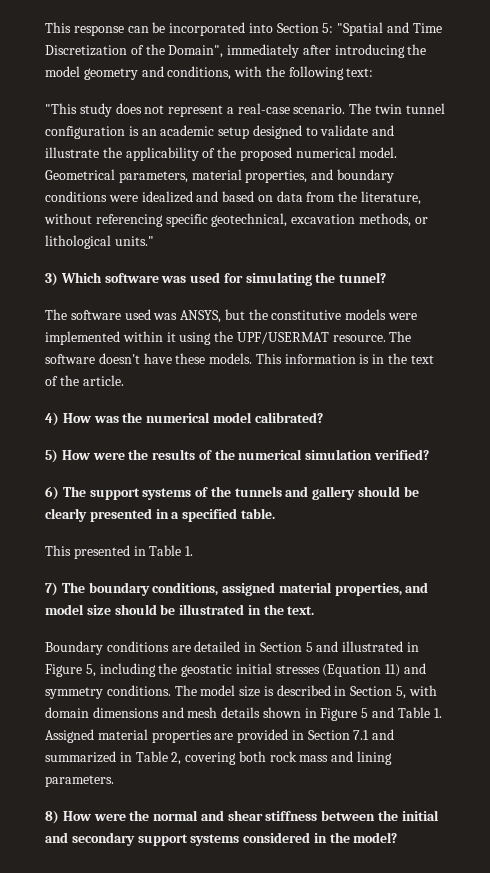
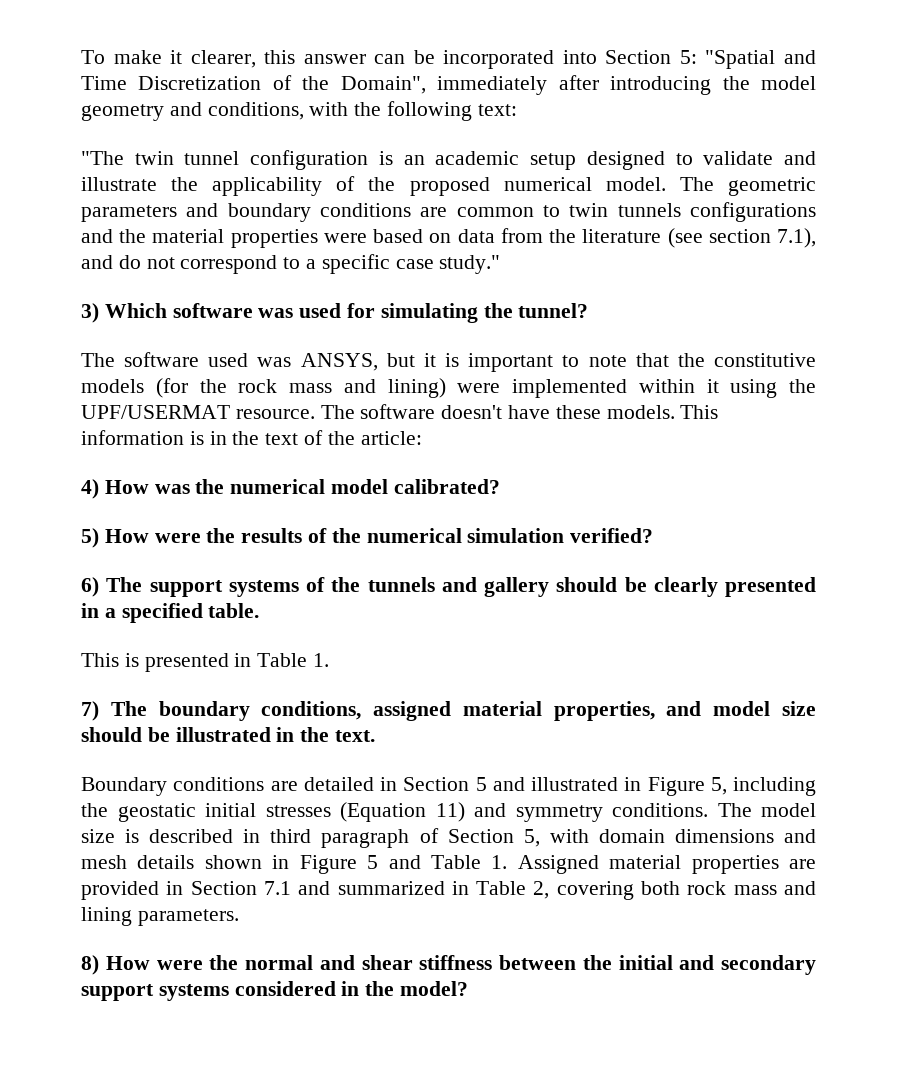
[45,22,124,36] This response -> [81,50,366,68] To make it clearer, this answer
[45,103,372,117] "This study does not represent a real-case scenario. The -> [81,151,124,165] "The
[45,169,394,183] [45,191,219,203] Geometrical parameters, material properties, and boundary conditions were idealized and -> [679,177,816,196] [81,202,816,222] [81,229,367,248] The geometric parameters and boundary conditions are common to twin tunnels configurations and the material properties were
[361,191,422,205] [44,213,428,227] [45,235,154,249] literature, without referencing specific geotechnical, excavation methods, or lithological units." -> [582,228,817,248] [81,254,501,274] literature (see section 7.1), and do not correspond to a specific case study."
[248,309,387,320] the constitutive models -> [423,353,816,372] [81,378,446,398] it is important to note that the constitutive models (for the rock mass and lining)
[82,375,124,386] article. -> [360,431,422,445] article:
(71, 550) none -> [124,653,139,667] is
(347, 691) none -> [270,828,439,848] third paragraph of

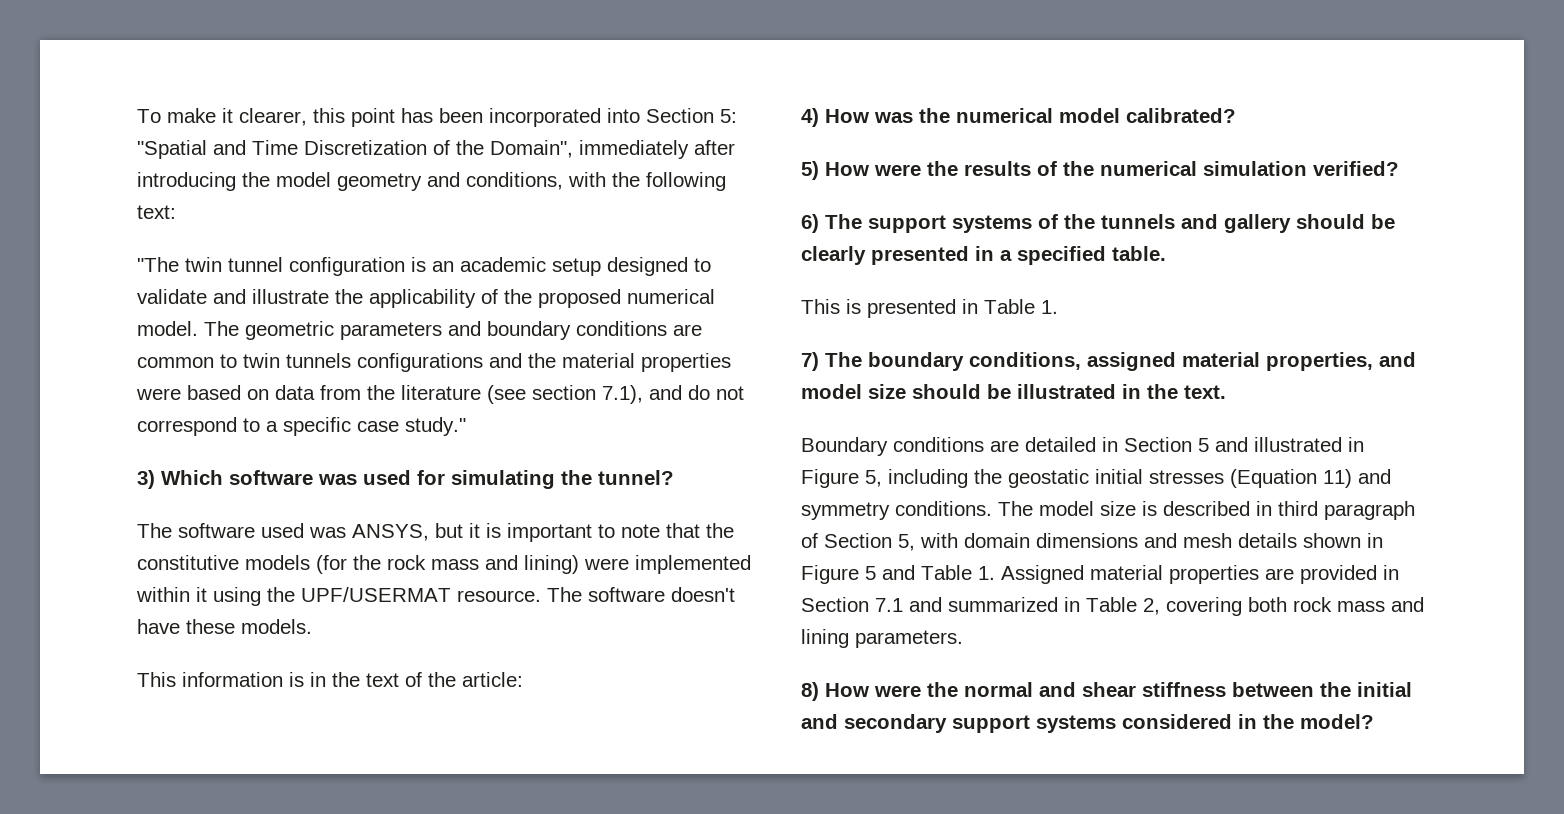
[303,50,435,64] answer can be -> [351,108,483,127] point has been
(675, 412) none -> (312, 626) //

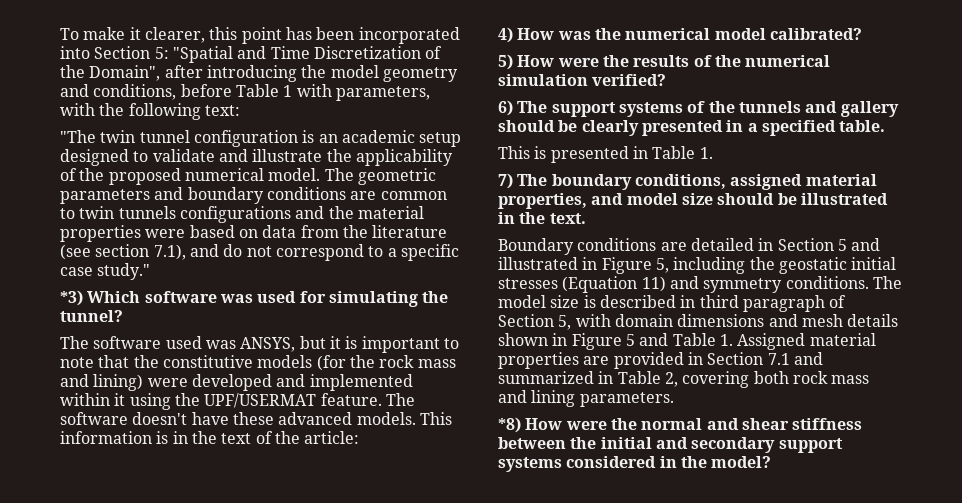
[579,140,689,159] immediately -> (161, 73) none
(563, 181) none -> [180,84,430,101] before Table 1 with parameters,
[137,470,155,489] 3) -> [60,290,83,306] *3)
(629, 564) none -> [191,374,306,391] developed and
[457,590,541,602] resource. -> [320,393,382,406] feature.
(235, 626) none -> [278,412,353,425] advanced
(312, 626) // -> (416, 418) none
[801,682,819,701] 8) -> [498,417,521,433] *8)

